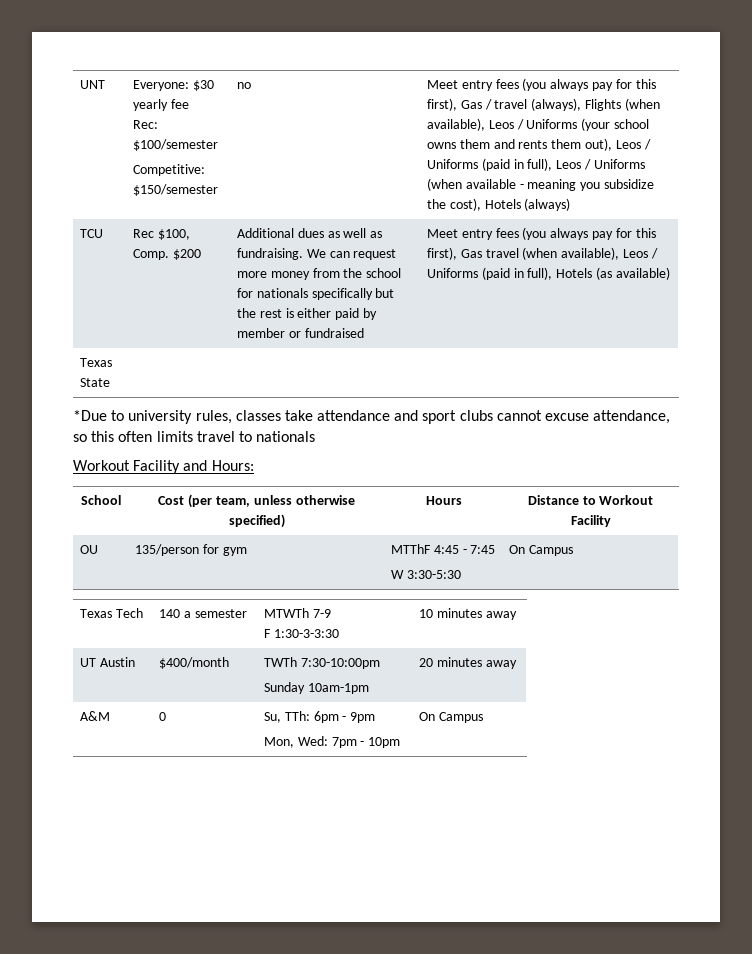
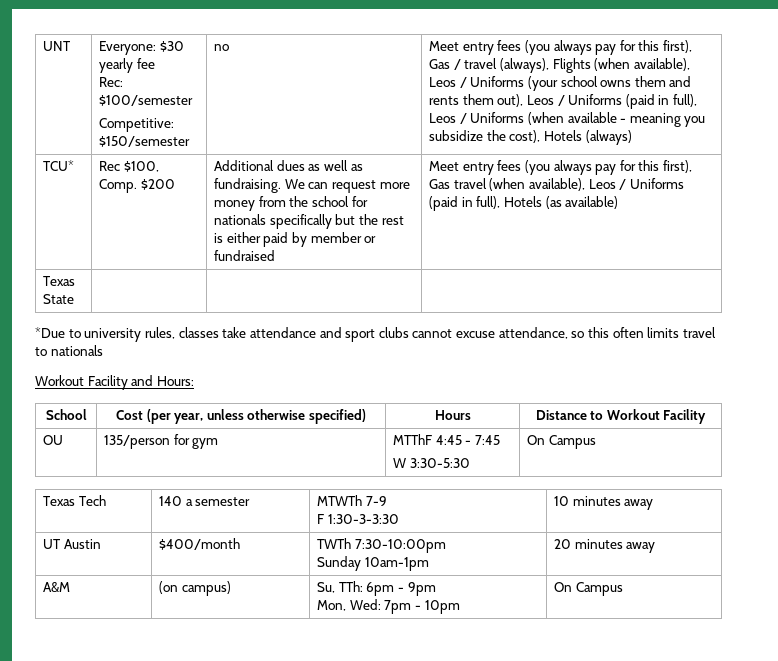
[80,229,104,238] TCU -> [42,160,74,171] TCU*
[215,496,250,507] team, -> [174,413,204,424] year,
[159,712,167,721] 0 -> [158,581,231,596] (on campus)

